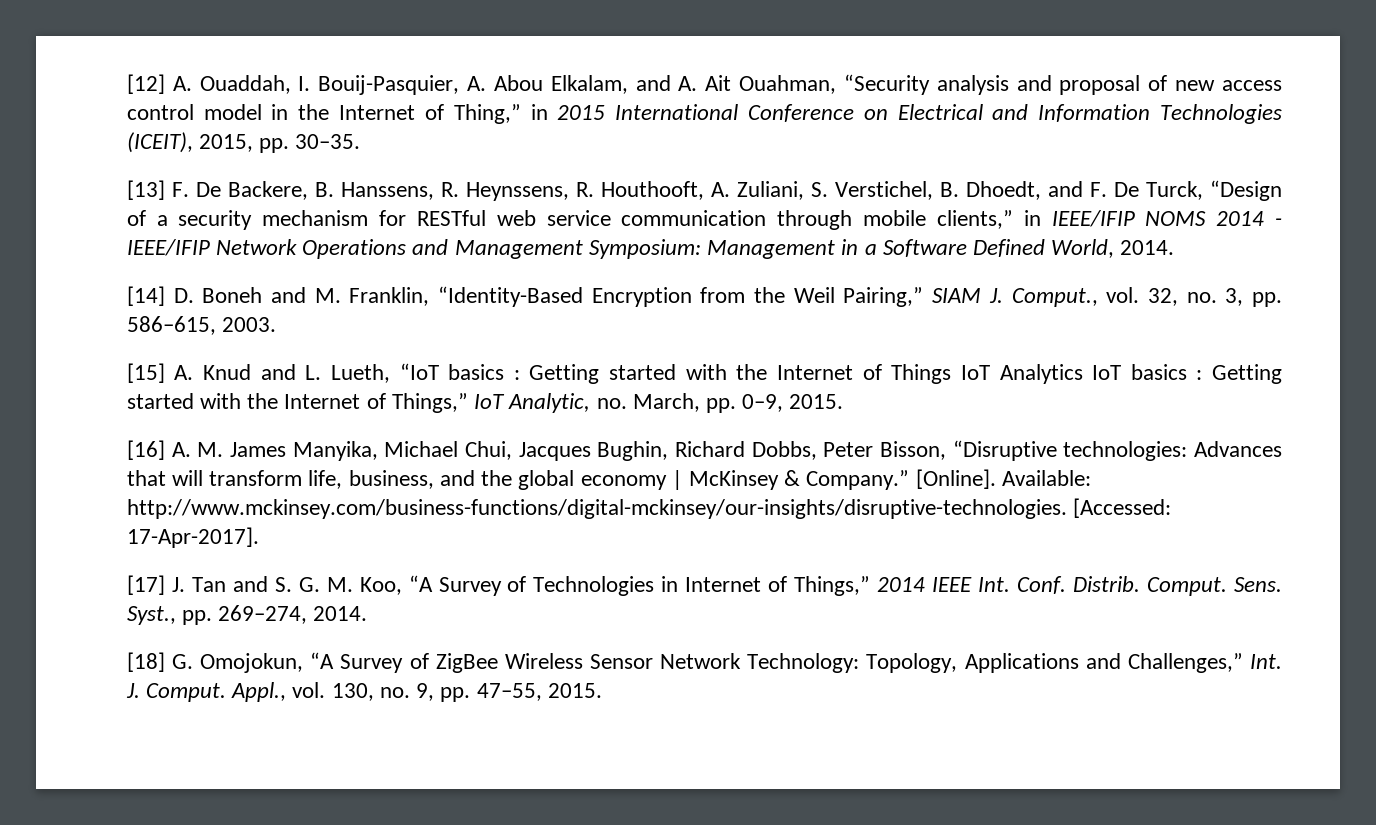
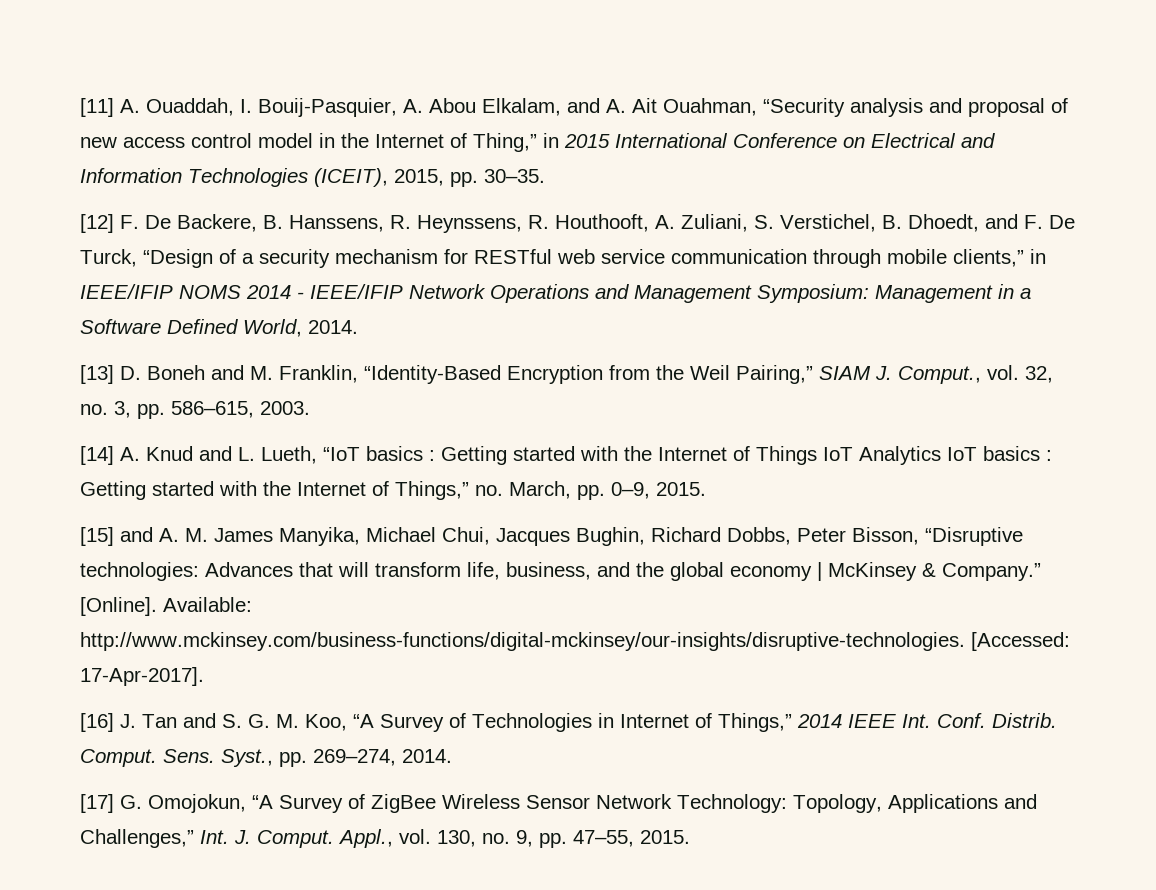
[126,74,165,94] [12] -> [79,98,114,117] [11]
[126,180,165,200] [13] -> [79,214,114,233] [12]
[126,286,165,306] [14] -> [79,365,114,384] [13]
[126,363,165,383] [15] -> [79,446,114,465] [14]
[474,393,591,413] IoT Analytic, -> (469, 490) none
[126,440,165,460] [16] -> [79,527,153,546] [15] and
[126,575,165,595] [17] -> [79,713,114,732] [16]
[126,652,165,672] [18] -> [79,794,114,813] [17]

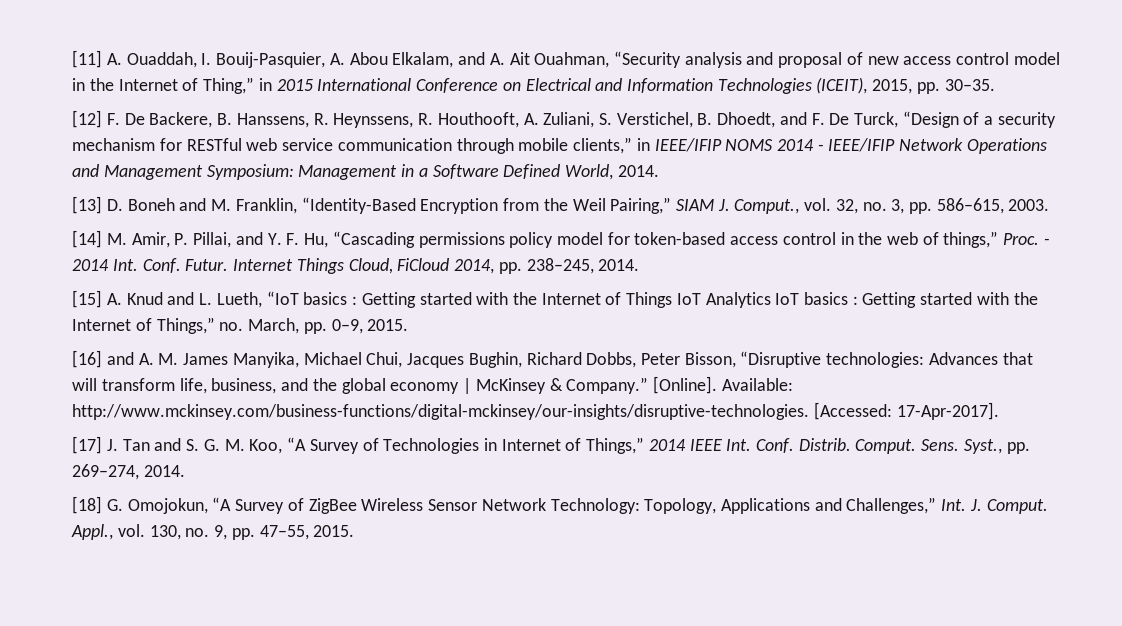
(114, 455) none -> [106,231,1050,248] [72,258,640,274] [72,290,103,308] M. Amir, P. Pillai, and Y. F. Hu, “Cascading permissions policy model for token-based access control in the web of things,” Proc. - 2014 Int. Conf. Futur. Internet Things Cloud, FiCloud 2014, pp. 238–245, 2014. // [15]
[79,527,114,546] [15] -> [72,350,103,368] [16]
[79,713,114,732] [16] -> [72,436,103,454] [17]
[79,794,114,813] [17] -> [72,496,103,514] [18]

